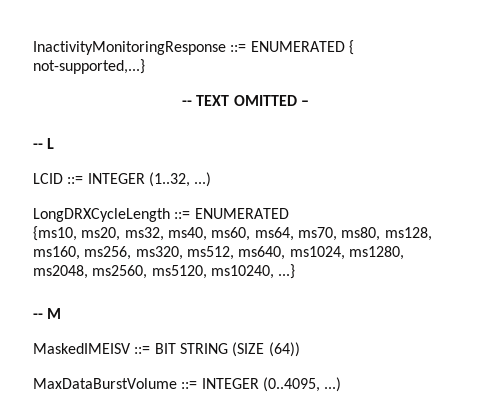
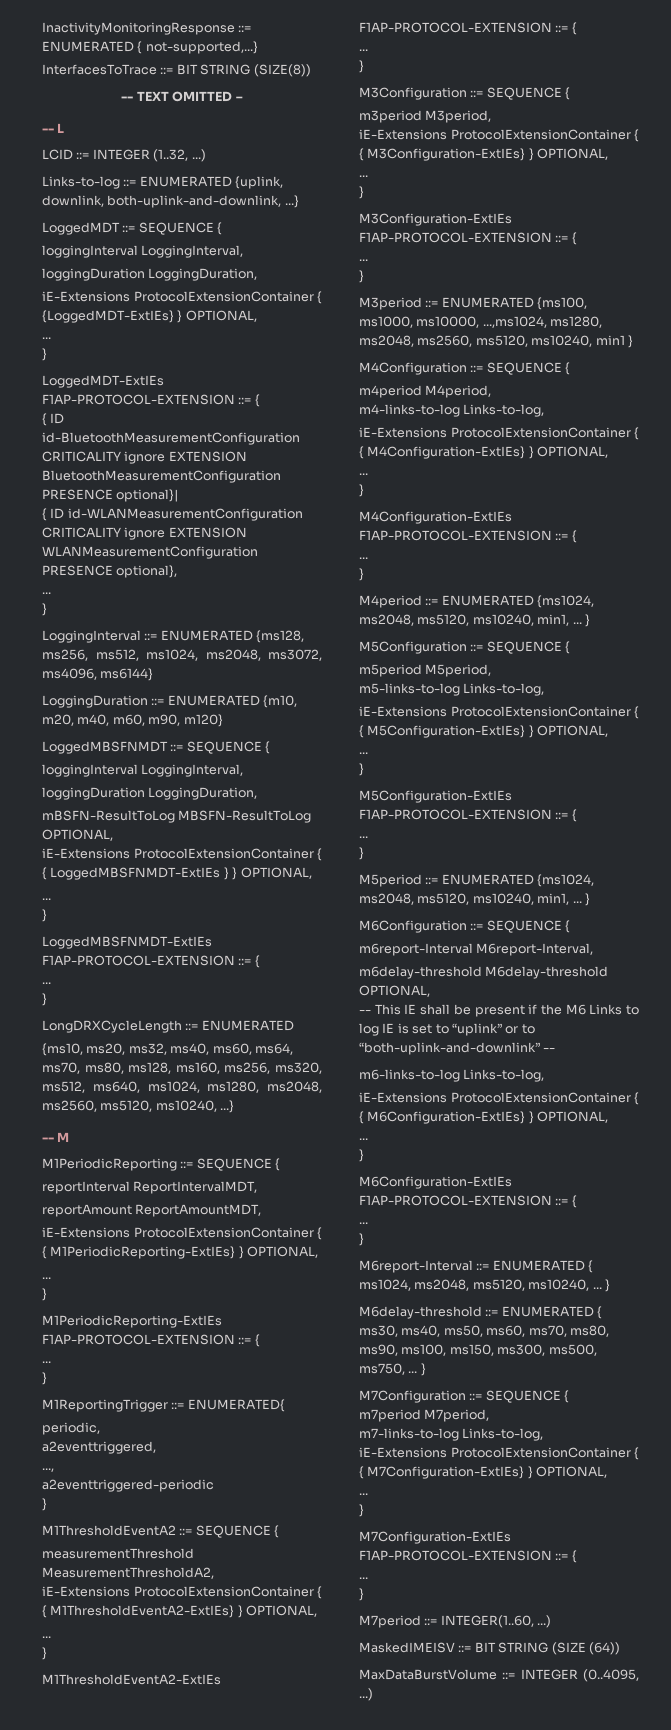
(145, 66) none -> [42,64,311,77] // InterfacesToTrace ::= BIT STRING (SIZE(8))
(212, 179) none -> [42,176,284,189] [42,195,299,208] [42,222,223,235] [42,245,244,258] [42,268,258,281] [42,291,322,304] [42,310,257,323] [42,337,51,339] [42,348,47,361] [42,375,164,388] [42,394,260,407] [42,413,65,426] [42,432,300,445] [42,451,247,464] [42,470,281,483] [42,489,180,502] [42,508,303,521] [42,527,247,540] [42,546,258,559] [42,565,178,578] [42,592,51,594] [42,603,47,616] [42,630,305,643] [42,649,322,661] [42,668,154,681] [42,695,298,708] [42,714,223,727] [42,741,271,754] [42,764,244,777] [42,787,258,800] [42,810,312,823] [42,829,113,841] [42,848,322,861] [42,867,312,880] [42,898,51,900] [42,909,47,922] [42,936,212,949] [42,955,260,968] [42,982,51,984] [42,993,47,1006] // Links-to-log ::= ENUMERATED {uplink, downlink, both-uplink-and-downlink, ...} // LoggedMDT ::= SEQUENCE { // loggingInterval LoggingInterval, // loggingDuration LoggingDuration, // iE-Extensions ProtocolExtensionContainer { {LoggedMDT-ExtIEs} } OPTIONAL, // ... // } // LoggedMDT-ExtIEs F1AP-PROTOCOL-EXTENSION ::= { // { ID id-BluetoothMeasurementConfiguration CRITICALITY ignore EXTENSION BluetoothMeasurementConfiguration PRESENCE optional}| // { ID id-WLANMeasurementConfiguration CRITICALITY ignore EXTENSION WLANMeasurementConfiguration PRESENCE optional}, // ... // } // LoggingInterval ::= ENUMERATED {ms128, ms256, ms512, ms1024, ms2048, ms3072, ms4096, ms6144} // LoggingDuration ::= ENUMERATED {m10, m20, m40, m60, m90, m120} // LoggedMBSFNMDT ::= SEQUENCE { // loggingInterval LoggingInterval, // loggingDuration LoggingDuration, // mBSFN-ResultToLog MBSFN-ResultToLog OPTIONAL, // iE-Extensions ProtocolExtensionContainer { { LoggedMBSFNMDT-ExtIEs } } OPTIONAL, // ... // } // LoggedMBSFNMDT-ExtIEs F1AP-PROTOCOL-EXTENSION ::= { // ... // }
(62, 313) none -> [42,1158,281,1171] [42,1181,258,1194] [42,1204,262,1217] [42,1227,322,1240] [42,1246,319,1259] [42,1277,51,1279] [42,1288,47,1301] [42,1315,222,1328] [42,1334,260,1347] [42,1361,51,1363] [42,1372,47,1385] [42,1399,285,1412] [42,1422,100,1435] [42,1441,156,1454] [42,1468,54,1472] [42,1479,214,1492] [42,1498,47,1511] [42,1525,280,1538] [42,1548,194,1559] [42,1567,214,1579] [42,1586,322,1599] [42,1605,318,1618] [42,1636,51,1638] [42,1647,47,1660] [42,1674,221,1685] [359,22,577,35] [359,49,368,51] [359,60,364,73] [359,87,571,100] [359,110,492,123] [359,129,639,142] [359,148,609,161] [359,175,368,177] [359,186,364,199] [359,213,512,226] [359,232,577,245] [359,259,368,261] [359,270,364,283] [359,297,588,310] [359,316,603,328] [359,335,633,348] [359,362,571,375] [359,385,492,398] [359,404,545,417] [359,427,639,440] [359,446,609,459] [359,473,368,475] [359,484,364,497] [359,511,512,524] [359,530,577,543] [359,557,368,559] [359,568,364,581] [359,595,595,608] [359,614,590,627] [359,641,571,654] [359,664,492,677] [359,683,545,696] [359,706,639,719] [359,725,609,738] [359,752,368,754] [359,763,364,776] [359,790,512,803] [359,809,577,822] [359,836,368,838] [359,847,364,860] [359,874,595,887] [359,893,590,906] [359,920,571,933] [359,943,594,956] [359,966,609,979] [359,985,430,997] [359,1004,639,1017] [359,1023,535,1036] [359,1042,556,1055] [359,1069,545,1082] [359,1092,639,1105] [359,1111,609,1124] [359,1138,368,1140] [359,1149,364,1162] [359,1176,512,1189] [359,1195,577,1208] [359,1222,368,1224] [359,1233,364,1246] [359,1260,594,1273] [359,1279,610,1292] [359,1306,603,1319] [359,1325,609,1337] [359,1344,597,1356] [359,1363,426,1376] [359,1390,570,1403] [359,1409,490,1422] [359,1428,544,1441] [359,1447,639,1460] [359,1466,608,1479] [359,1493,368,1495] [359,1504,364,1517] [359,1531,511,1544] [359,1550,577,1563] [359,1577,368,1579] [359,1588,364,1601] [359,1615,552,1628] // M1PeriodicReporting ::= SEQUENCE { // reportInterval ReportIntervalMDT, // reportAmount ReportAmountMDT, // iE-Extensions ProtocolExtensionContainer { { M1PeriodicReporting-ExtIEs} } OPTIONAL, // ... // } // M1PeriodicReporting-ExtIEs F1AP-PROTOCOL-EXTENSION ::= { // ... // } // M1ReportingTrigger ::= ENUMERATED{ // periodic, // a2eventtriggered, // ..., // a2eventtriggered-periodic // } // M1ThresholdEventA2 ::= SEQUENCE { // measurementThreshold MeasurementThresholdA2, // iE-Extensions ProtocolExtensionContainer { { M1ThresholdEventA2-ExtIEs} } OPTIONAL, // ... // } // M1ThresholdEventA2-ExtIEs F1AP-PROTOCOL-EXTENSION ::= { // ... // } // M3Configuration ::= SEQUENCE { // m3period M3period, // iE-Extensions ProtocolExtensionContainer { { M3Configuration-ExtIEs} } OPTIONAL, // ... // } // M3Configuration-ExtIEs F1AP-PROTOCOL-EXTENSION ::= { // ... // } // M3period ::= ENUMERATED {ms100, ms1000, ms10000, ...,ms1024, ms1280, ms2048, ms2560, ms5120, ms10240, min1 } // M4Configuration ::= SEQUENCE { // m4period M4period, // m4-links-to-log Links-to-log, // iE-Extensions ProtocolExtensionContainer { { M4Configuration-ExtIEs} } OPTIONAL, // ... // } // M4Configuration-ExtIEs F1AP-PROTOCOL-EXTENSION ::= { // ... // } // M4period ::= ENUMERATED {ms1024, ms2048, ms5120, ms10240, min1, ... } // M5Configuration ::= SEQUENCE { // m5period M5period, // m5-links-to-log Links-to-log, // iE-Extensions ProtocolExtensionContainer { { M5Configuration-ExtIEs} } OPTIONAL, // ... // } // M5Configuration-ExtIEs F1AP-PROTOCOL-EXTENSION ::= { // ... // } // M5period ::= ENUMERATED {ms1024, ms2048, ms5120, ms10240, min1, ... } // M6Configuration ::= SEQUENCE { // m6report-Interval M6report-Interval, // m6delay-threshold M6delay-threshold OPTIONAL, // -- This IE shall be present if the M6 Links to log IE is set to “uplink” or to “both-uplink-and-downlink” -- // m6-links-to-log Links-to-log, // iE-Extensions ProtocolExtensionContainer { { M6Configuration-ExtIEs} } OPTIONAL, // ... // } // M6Configuration-ExtIEs F1AP-PROTOCOL-EXTENSION ::= { // ... // } // M6report-Interval ::= ENUMERATED { ms1024, ms2048, ms5120, ms10240, ... } // M6delay-threshold ::= ENUMERATED { ms30, ms40, ms50, ms60, ms70, ms80, ms90, ms100, ms150, ms300, ms500, ms750, ... } // M7Configuration ::= SEQUENCE { // m7period M7period, // m7-links-to-log Links-to-log, // iE-Extensions ProtocolExtensionContainer { { M7Configuration-ExtIEs} } OPTIONAL, // ... // } // M7Configuration-ExtIEs F1AP-PROTOCOL-EXTENSION ::= { // ... // } // M7period ::= INTEGER(1..60, ...)

